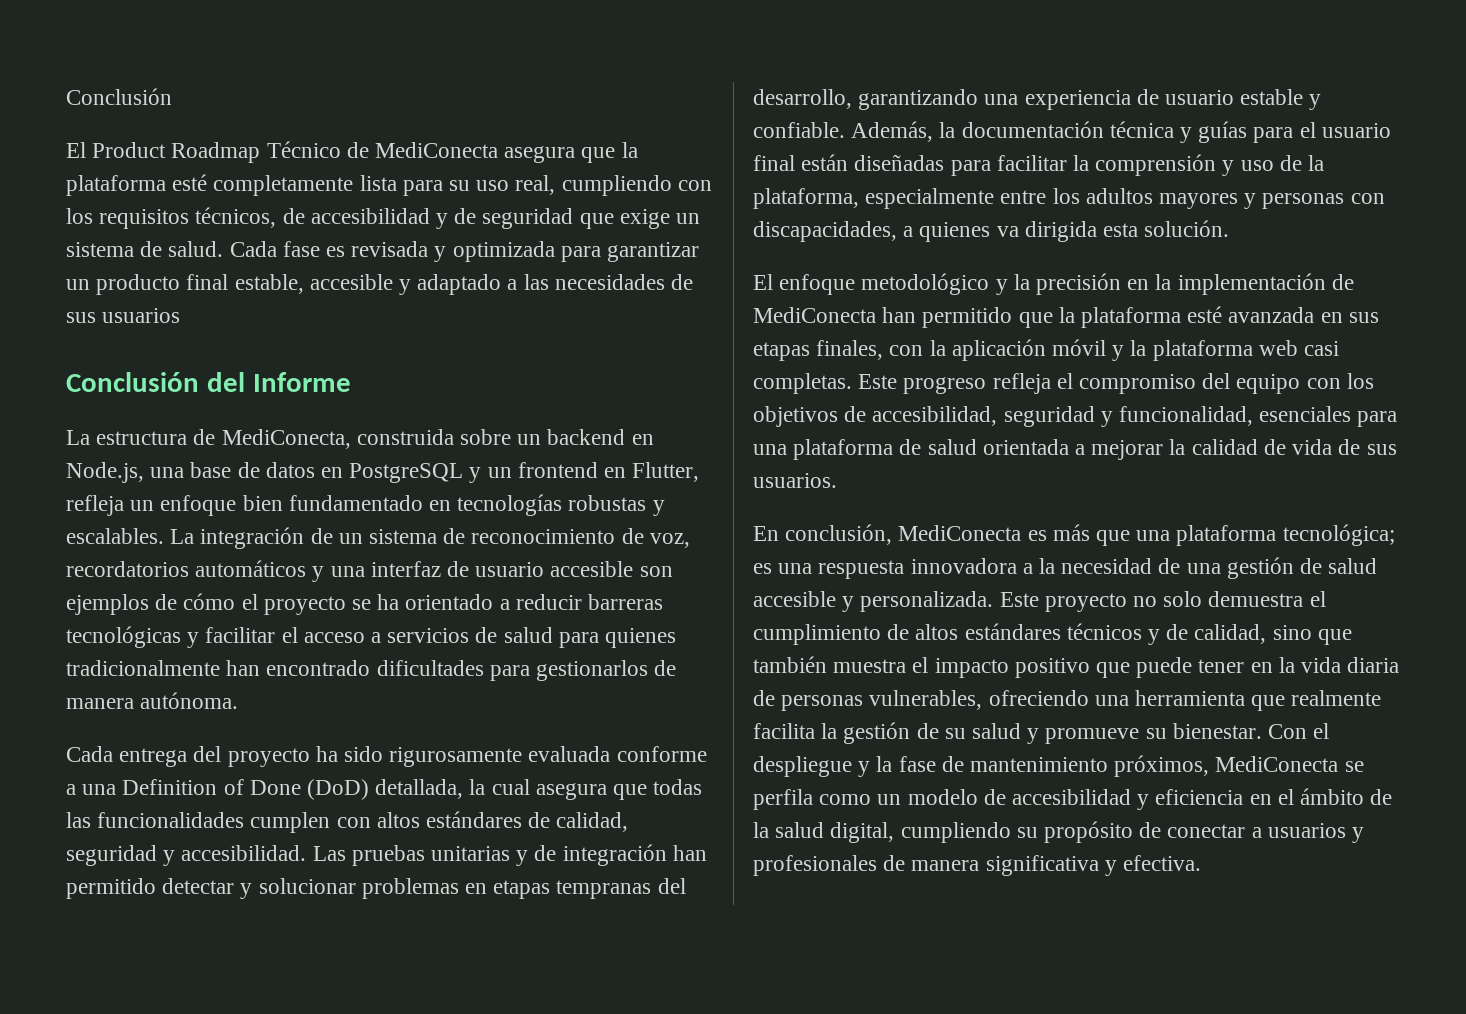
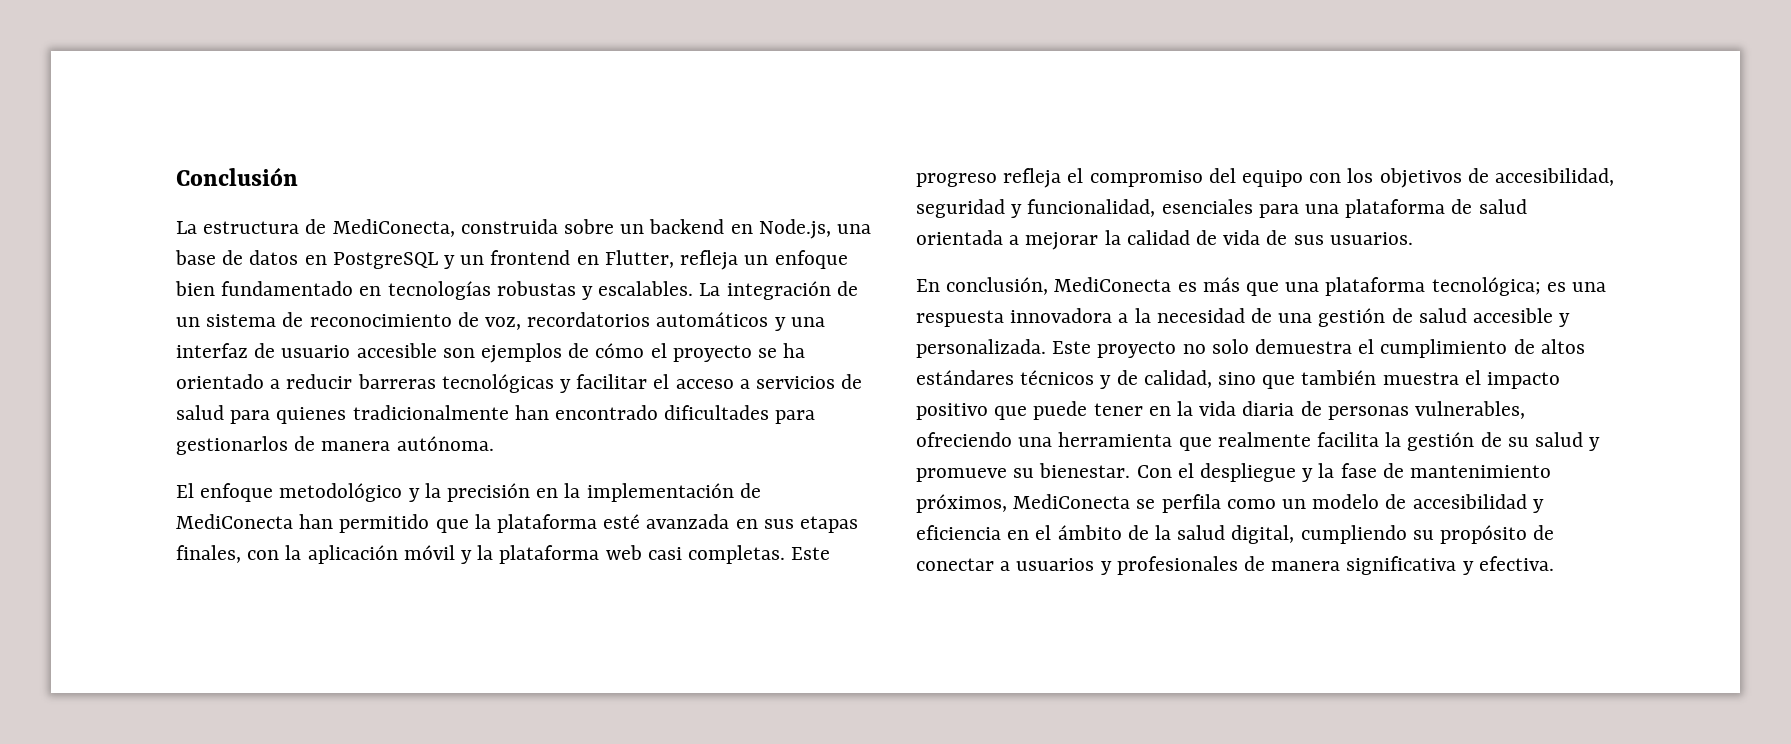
[66,88,172,105] [66,141,638,163] [66,174,712,196] [66,207,701,229] [66,241,700,262] [66,274,694,295] [66,308,181,323] [66,372,351,392] Conclusión // El Product Roadmap Técnico de MediConecta asegura que la plataforma esté completamente lista para su uso real, cumpliendo con los requisitos técnicos, de accesibilidad y de seguridad que exige un sistema de salud. Cada fase es revisada y optimizada para garantizar un producto final estable, accesible y adaptado a las necesidades de sus usuarios // Conclusión del Informe -> [176,167,298,186] Conclusión
[66,746,707,767] [66,779,703,800] [66,811,629,833] [66,844,707,866] [66,878,686,899] [753,89,1322,110] [753,121,1391,143] [753,154,1325,176] [753,188,1385,209] [753,220,1230,242] // Cada entrega del proyecto ha sido rigurosamente evaluada conforme a una Definition of Done (DoD) detallada, la cual asegura que todas las funcionalidades cumplen con altos estándares de calidad, seguridad y accesibilidad. Las pruebas unitarias y de integración han permitido detectar y solucionar problemas en etapas tempranas del desarrollo, garantizando una experiencia de usuario estable y confiable. Además, la documentación técnica y guías para el usuario final están diseñadas para facilitar la comprensión y uso de la plataforma, especialmente entre los adultos mayores y personas con discapacidades, a quienes va dirigida esta solución. -> (494, 443) none

